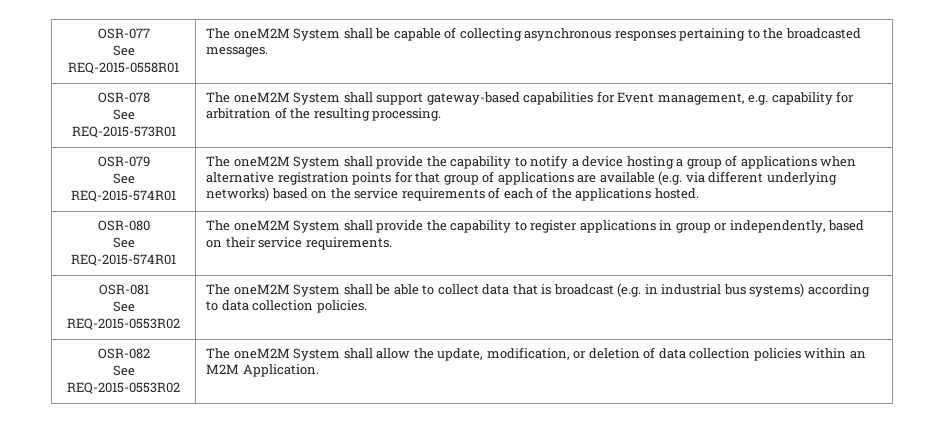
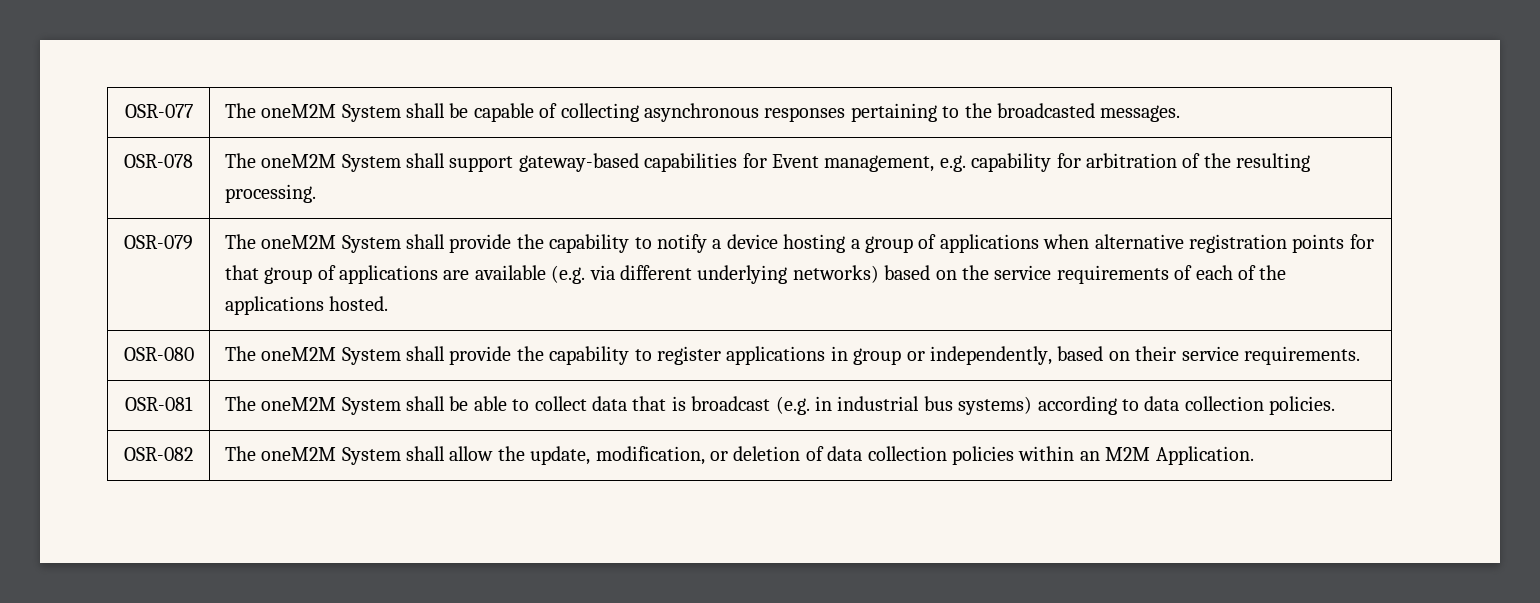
[112,45,135,56] [68,62,179,74] // See REQ-2015-0558R01 -> (193, 111) none
[112,109,135,120] [71,126,176,138] // See REQ-2015-573R01 -> (193, 161) none
[112,173,135,184] [71,190,176,202] // See REQ-2015-574R01 -> (193, 242) none
[112,237,135,248] [71,254,176,266] // See REQ-2015-574R01 -> (194, 354) none
[112,301,135,312] [67,318,180,330] // See REQ-2015-0553R02 -> (193, 403) none
[112,365,135,376] [67,382,180,394] // See REQ-2015-0553R02 -> (193, 454) none

